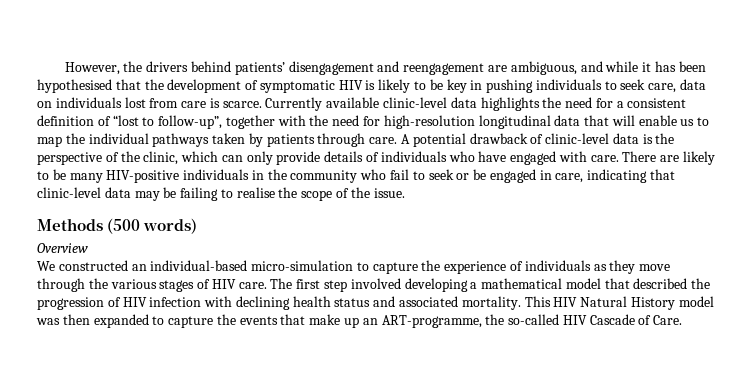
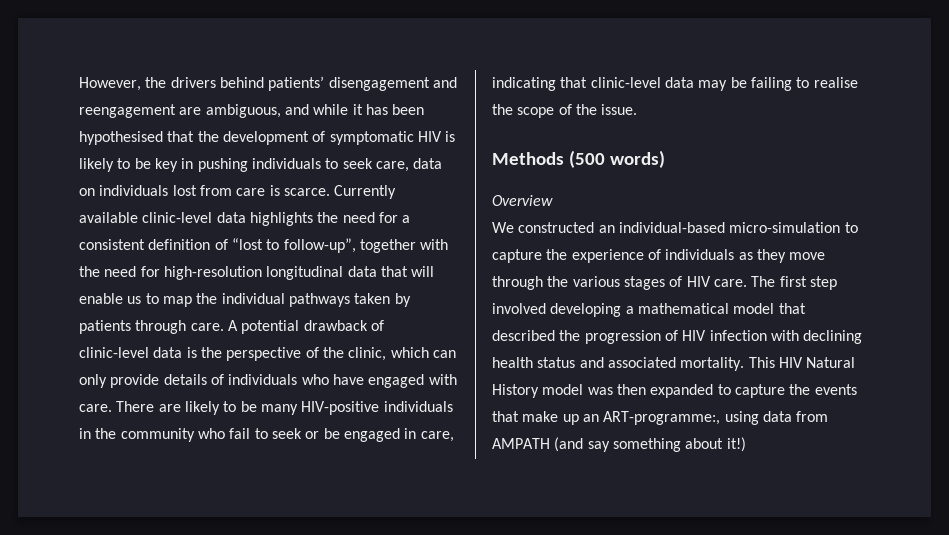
[381,314,683,328] ART-programme, the so-called HIV Cascade of Care. -> [603,411,829,425] [492,437,746,452] ART-programme:, using data from AMPATH (and say something about it!)

